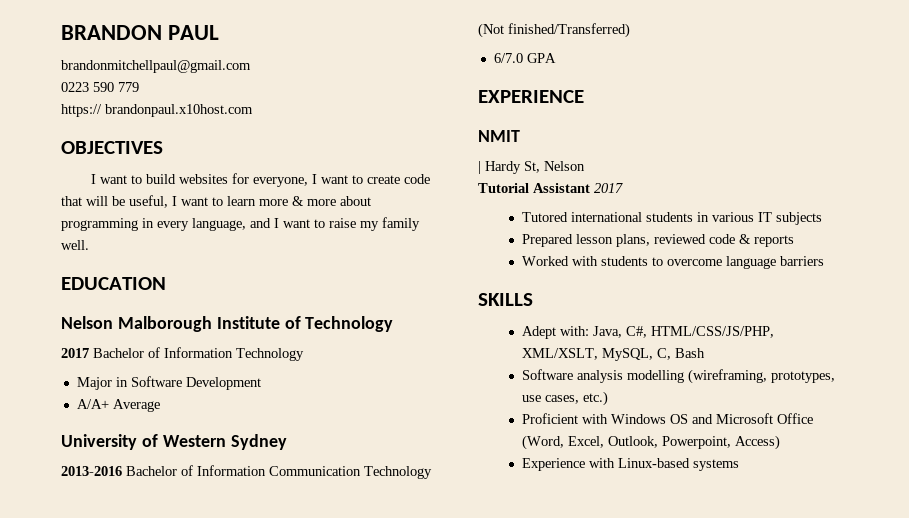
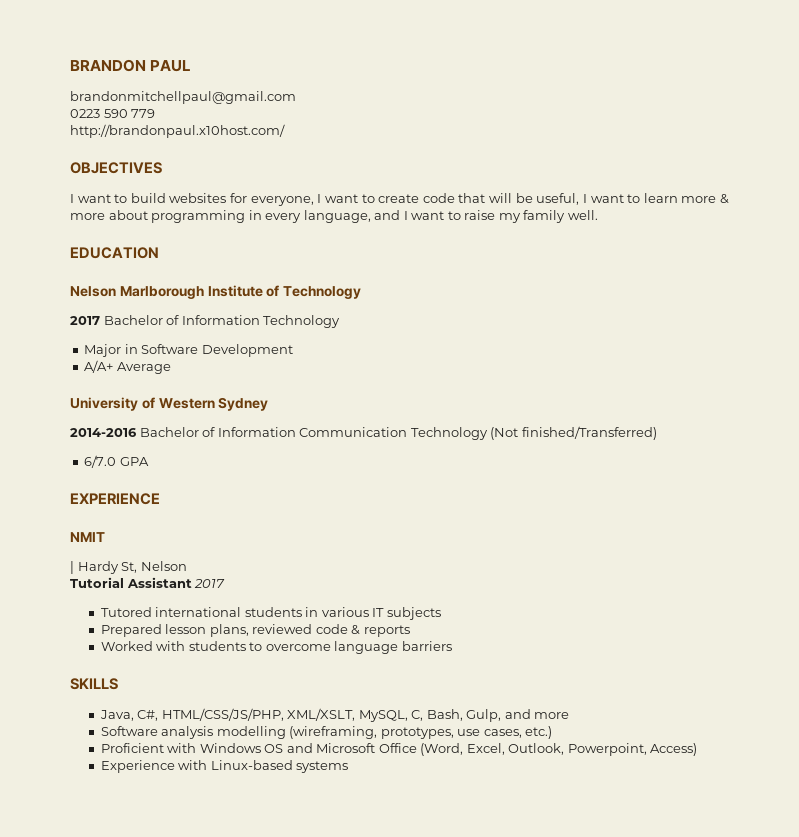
[61,104,253,117] https:// brandonpaul.x10host.com -> [70,124,285,138] http://brandonpaul.x10host.com/
[117,316,212,332] Malborough -> [119,286,204,299] Marlborough
[61,466,122,476] 2013-2016 -> [70,428,137,437] 2014-2016
[522,326,590,339] Adept with: -> (118, 684) none
[675,348,706,358] Bash -> [426,709,570,722] Bash, Gulp, and more

